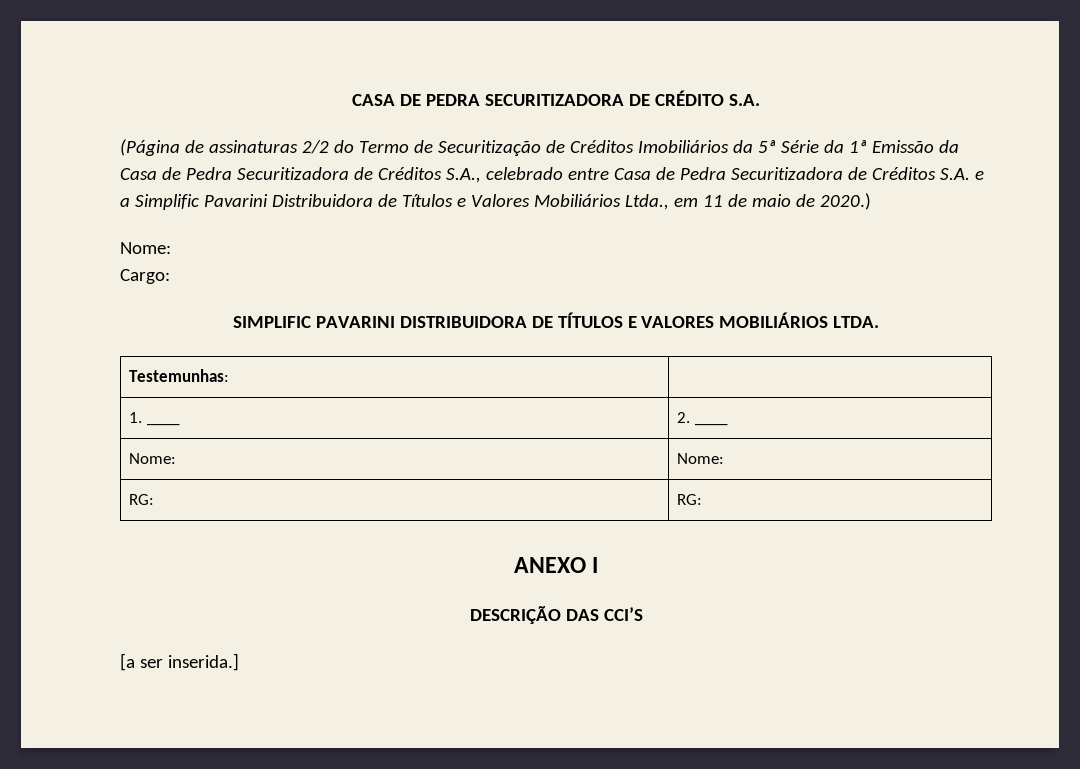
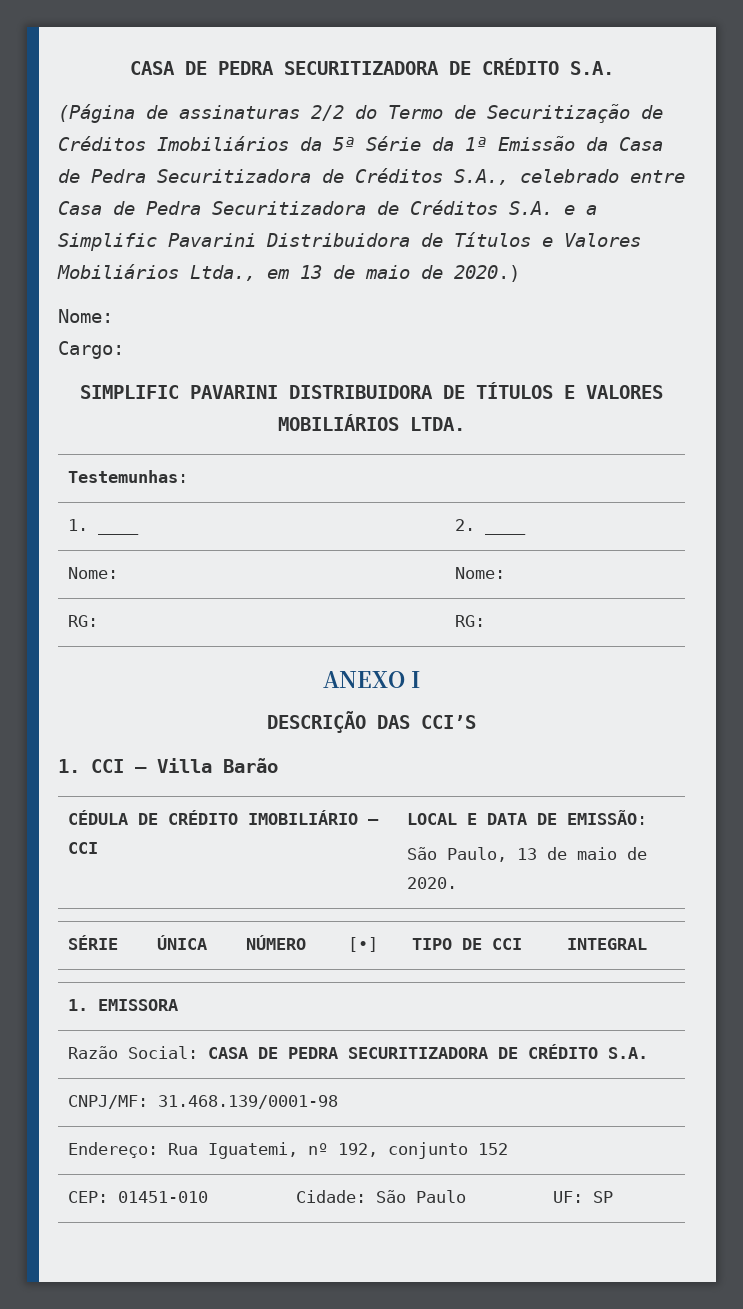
[702,195,723,207] 11 -> [300,265,322,279] 13
[120,653,239,671] [a ser inserida.] -> [58,758,278,773] [67,810,379,825] [67,842,98,854] [406,810,647,825] [406,847,647,862] [406,877,457,889] [67,935,118,950] [156,935,207,950] [245,935,306,950] [347,937,378,952] [411,938,522,950] [566,938,647,950] [67,999,178,1011] [67,1044,648,1059] [67,1095,338,1109] [67,1142,508,1159] [67,1191,208,1203] [295,1190,466,1203] [552,1191,613,1203] 1. CCI – Villa Barão // CÉDULA DE CRÉDITO IMOBILIÁRIO – CCI | LOCAL E DATA DE EMISSÃO: // São Paulo, 13 de maio de 2020. // SÉRIE | ÚNICA | NÚMERO | [•] | TIPO DE CCI | INTEGRAL // 1. EMISSORA // Razão Social: CASA DE PEDRA SECURITIZADORA DE CRÉDITO S.A. // CNPJ/MF: 31.468.139/0001-98 // Endereço: Rua Iguatemi, nº 192, conjunto 152 // CEP: 01451-010 | Cidade: São Paulo | UF: SP

